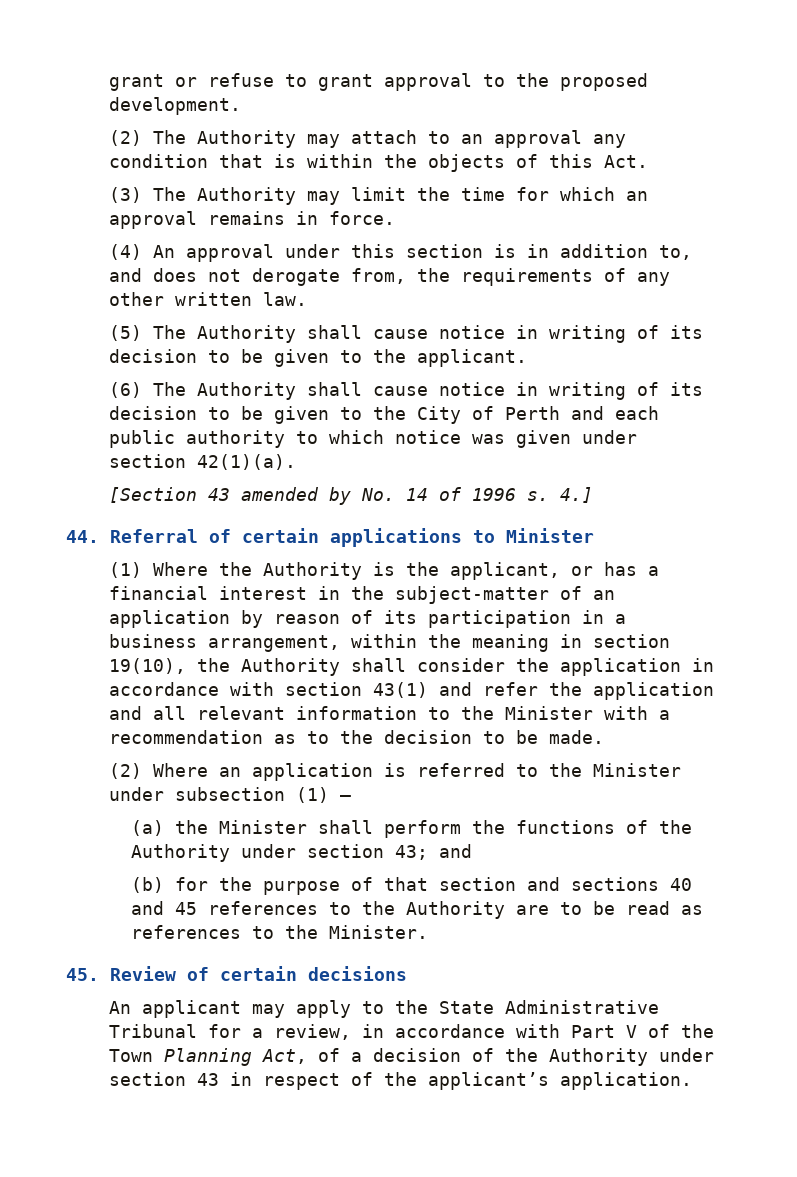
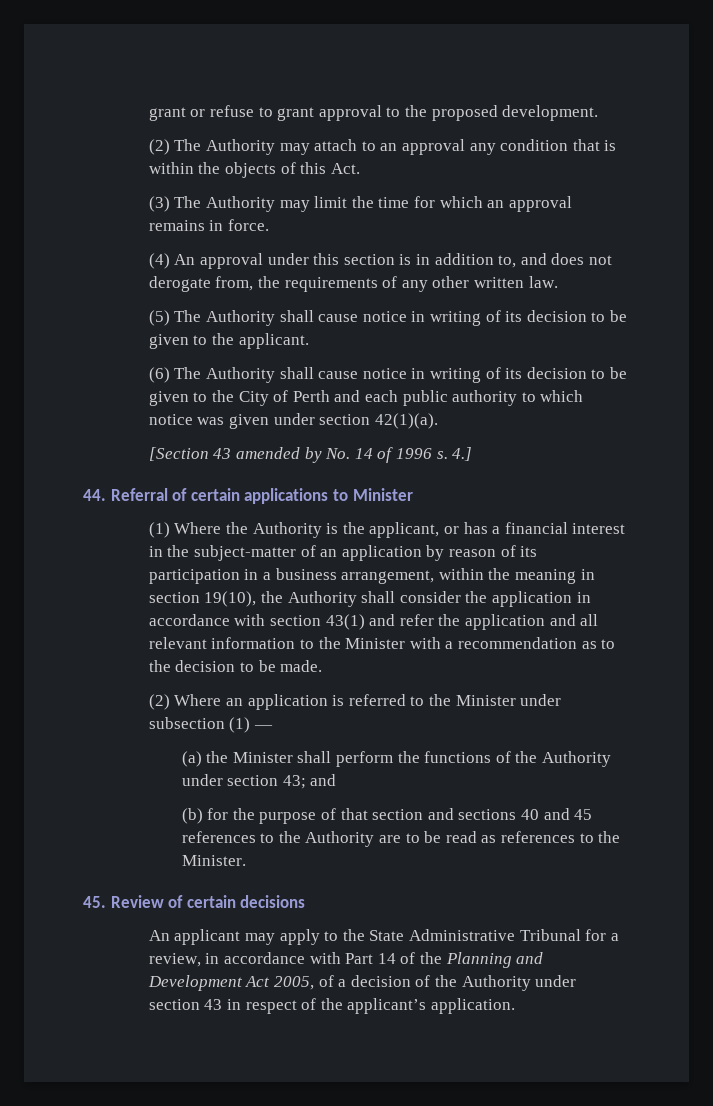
[626,1024,715,1038] [109,1048,308,1066] V of the Town Planning Act, -> [377,952,544,968] [147,975,314,991] 14 of the Planning and Development Act 2005,

